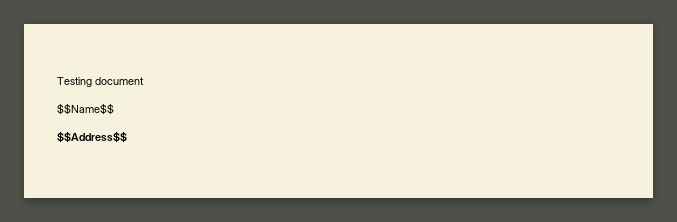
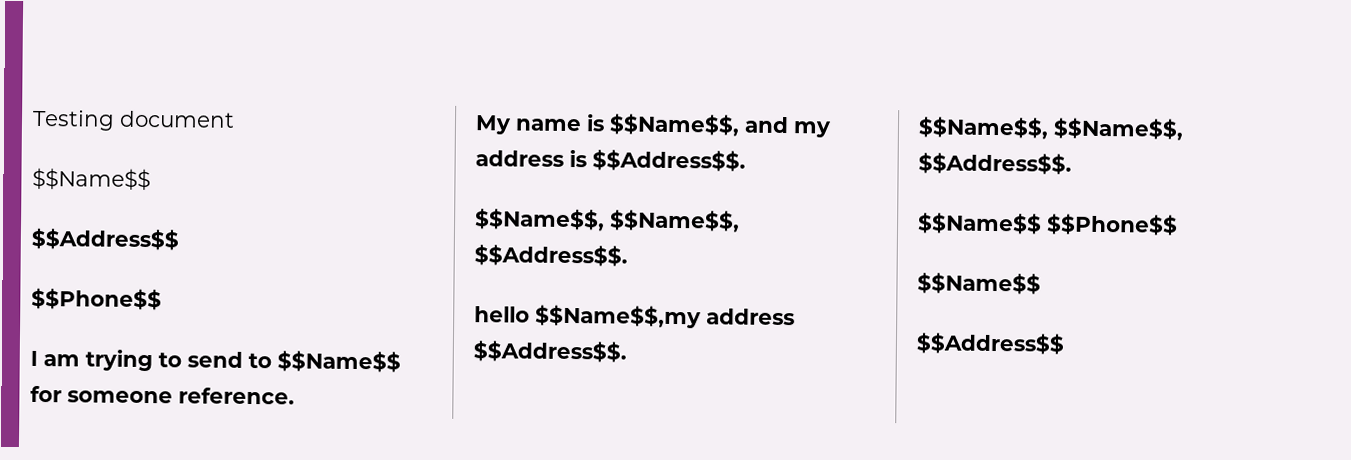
(127, 137) none -> [31,287,162,311] [30,349,401,373] [30,385,295,405] [475,113,832,138] [475,149,746,172] [474,208,740,233] [474,244,628,267] [474,304,795,329] [473,340,627,363] [918,116,1184,141] [918,152,1072,175] [917,212,1178,236] [917,272,1041,295] [916,332,1065,355] // $$Phone$$ // I am trying to send to $$Name$$ for someone reference. // My name is $$Name$$, and my address is $$Address$$. // $$Name$$, $$Name$$, $$Address$$. // hello $$Name$$,my address $$Address$$. // $$Name$$, $$Name$$, $$Address$$. // $$Name$$ $$Phone$$ // $$Name$$ // $$Address$$

